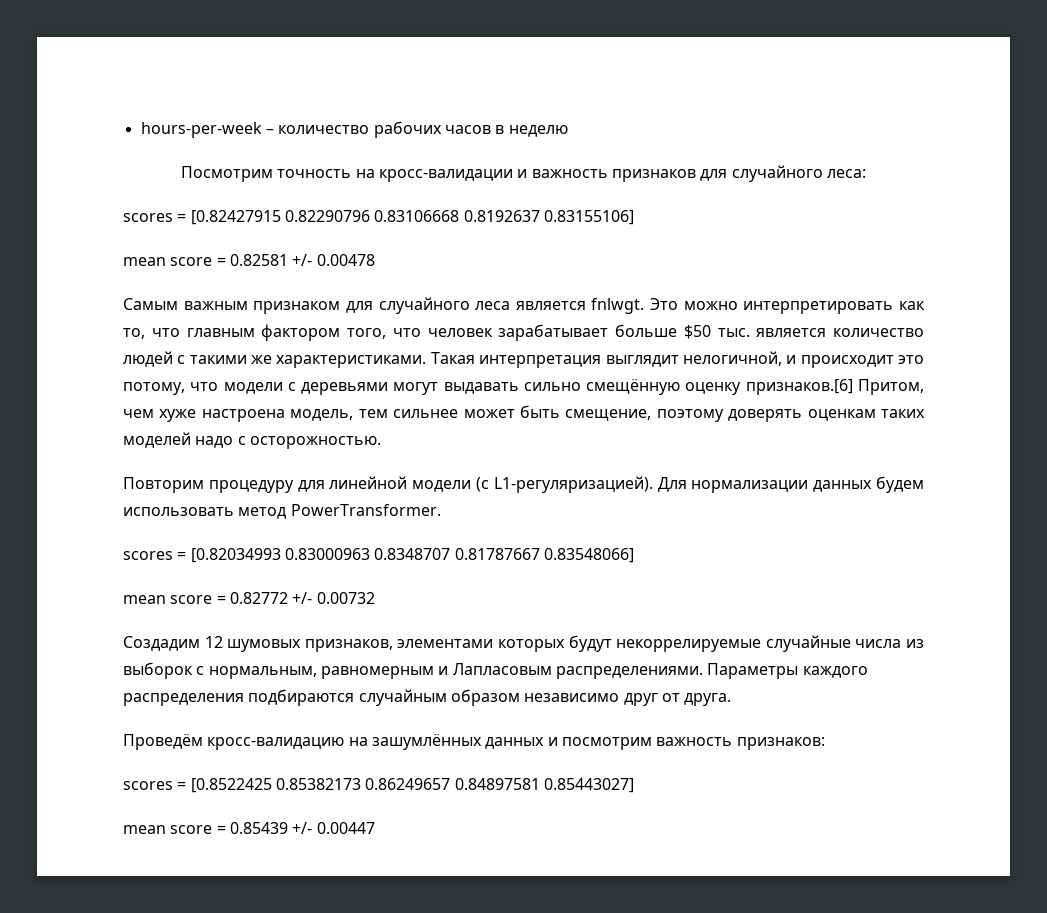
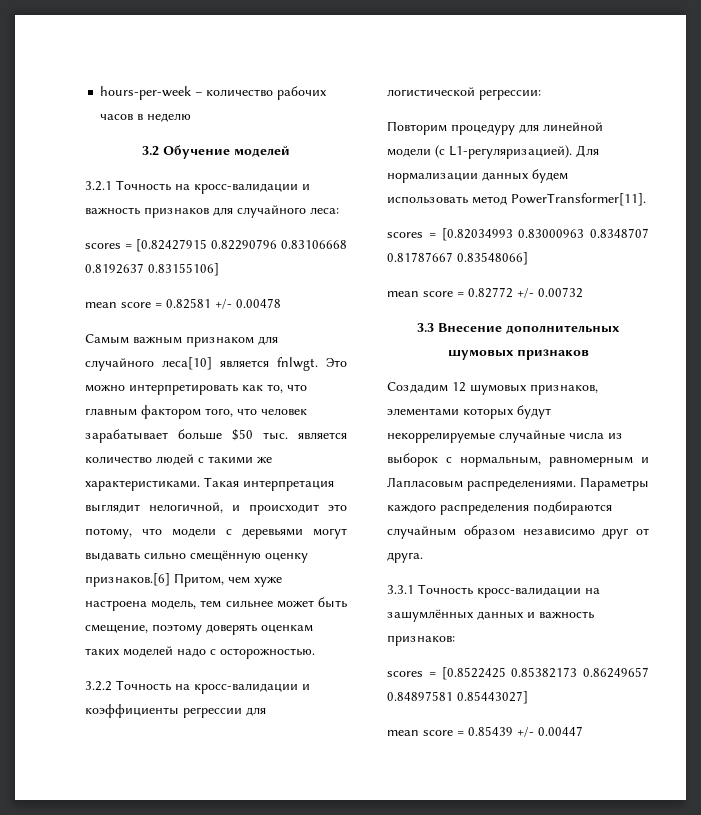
[181,166,352,182] Посмотрим точность -> [142,145,290,159] [85,180,171,191] 3.2 Обучение моделей // 3.2.1 Точность
[475,301,511,310] леса -> [162,357,212,370] леса[10]
(381, 442) none -> [85,680,310,694] [85,704,266,718] [387,87,541,100] // 3.2.2 Точность на кросс-валидации и коэффициенты регрессии для логистической регрессии:
[290,504,441,516] PowerTransformer. -> [511,193,646,206] PowerTransformer[11].
(375, 598) none -> [417,323,620,334] [447,349,589,360] // 3.3 Внесение дополнительных шумовых признаков
[123,733,345,750] Проведём кросс-валидацию -> [387,584,581,598] 3.3.1 Точность кросс-валидации
[561,737,652,750] посмотрим -> (535, 615) none

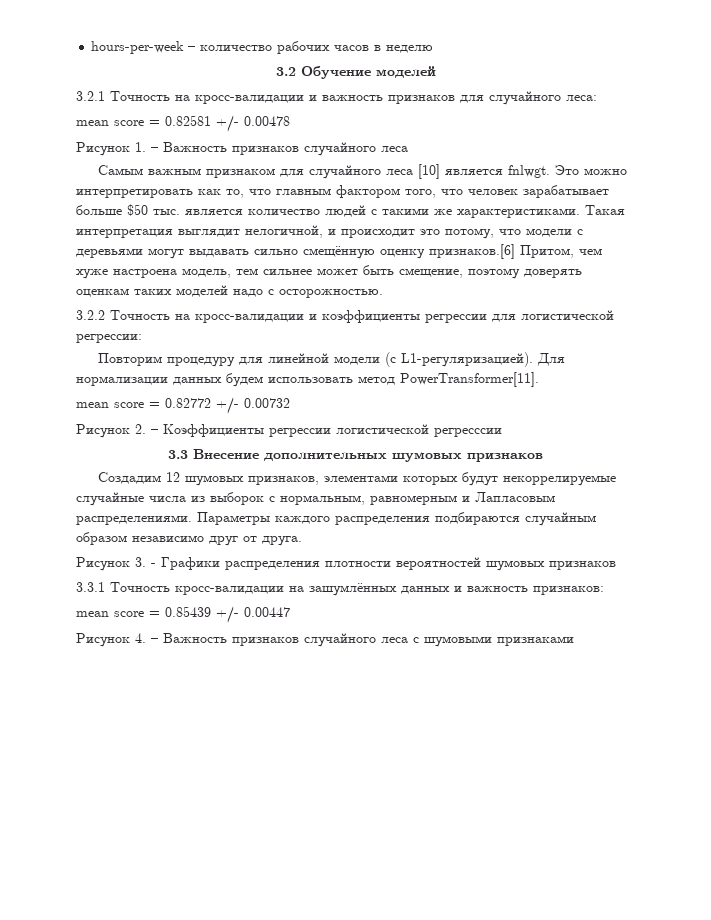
[85,239,347,252] [85,263,219,276] // scores = [0.82427915 0.82290796 0.83106668 0.8192637 0.83155106] -> (597, 98) none
(281, 303) none -> [76,142,408,156] // Рисунок 1. – Важность признаков случайного леса
[162,357,212,370] леса[10] -> [385,164,440,179] леса [10]
[387,228,649,241] [387,252,528,265] // scores = [0.82034993 0.83000963 0.8348707 0.81787667 0.83548066] -> (539, 379) none
(583, 292) none -> [76,424,502,438] // Рисунок 2. – Коэффициенты регрессии логистической регресссии
(423, 557) none -> [76,557,616,571] // Рисунок 3. - Графики распределения плотности вероятностей шумовых признаков
[387,667,649,680] [387,691,528,704] // scores = [0.8522425 0.85382173 0.86249657 0.84897581 0.85443027] -> (604, 590) none
(583, 731) none -> [76,633,574,647] // Рисунок 4. – Важность признаков случайного леса с шумовыми признаками

